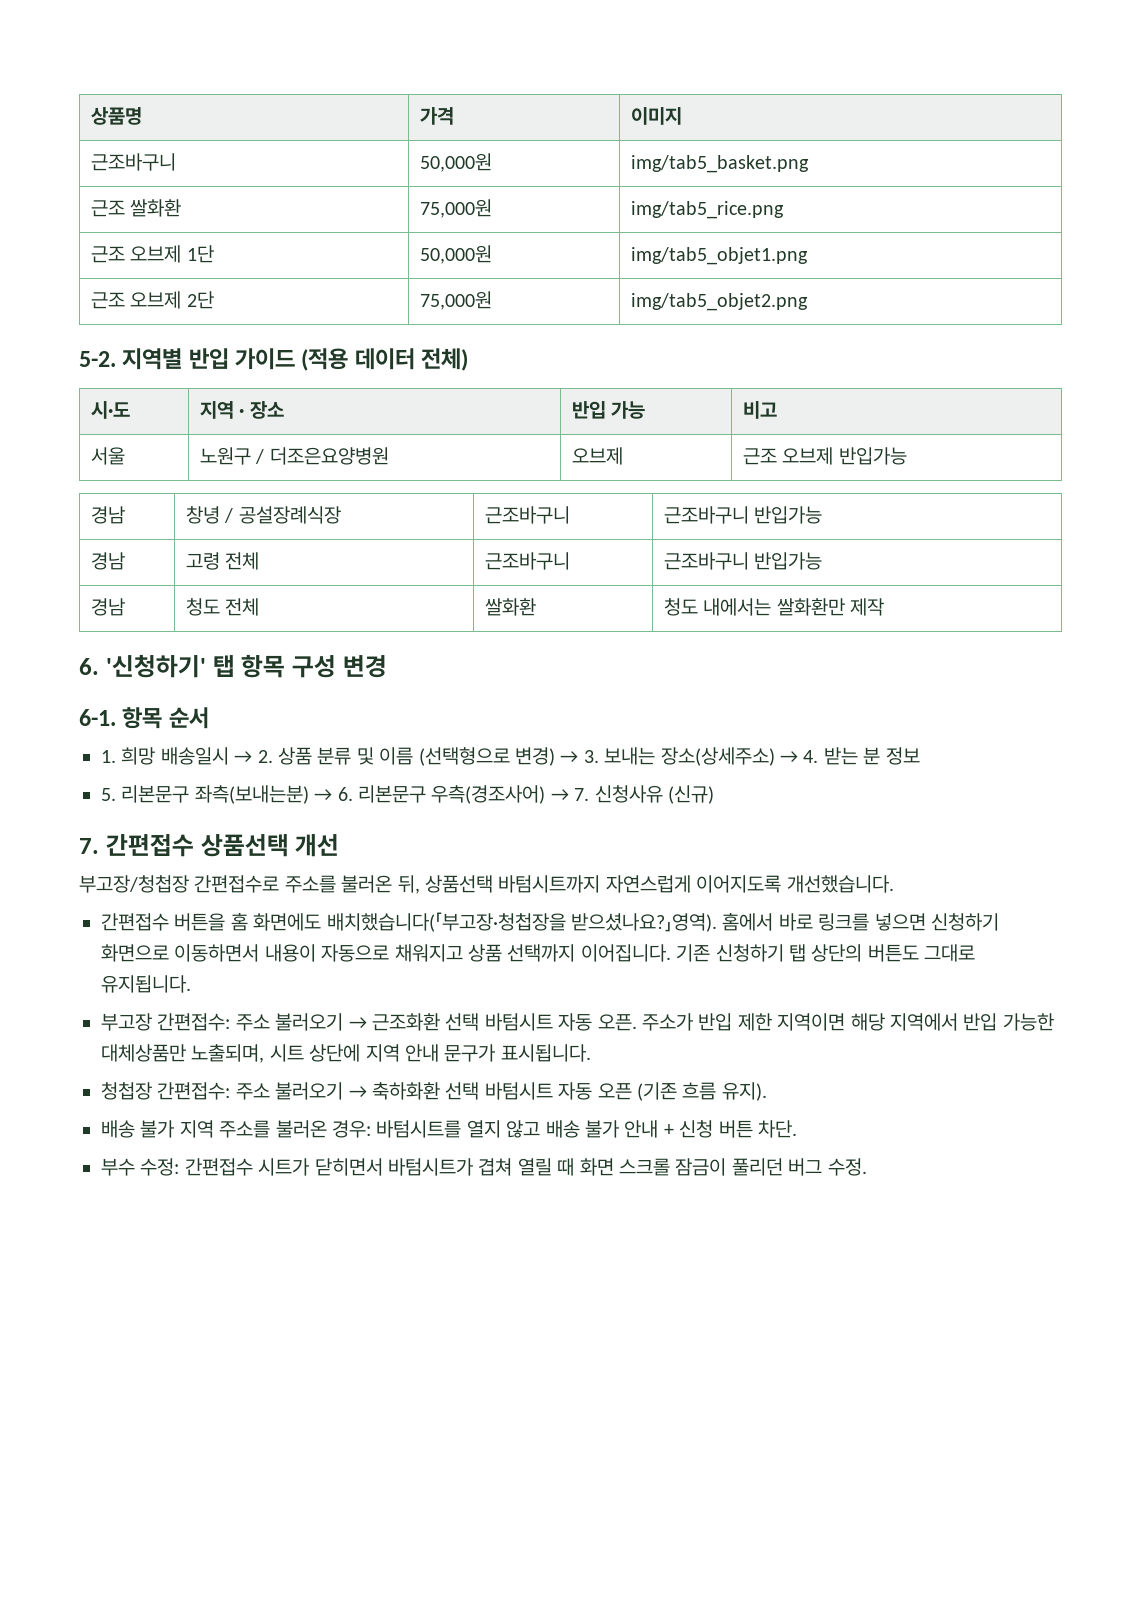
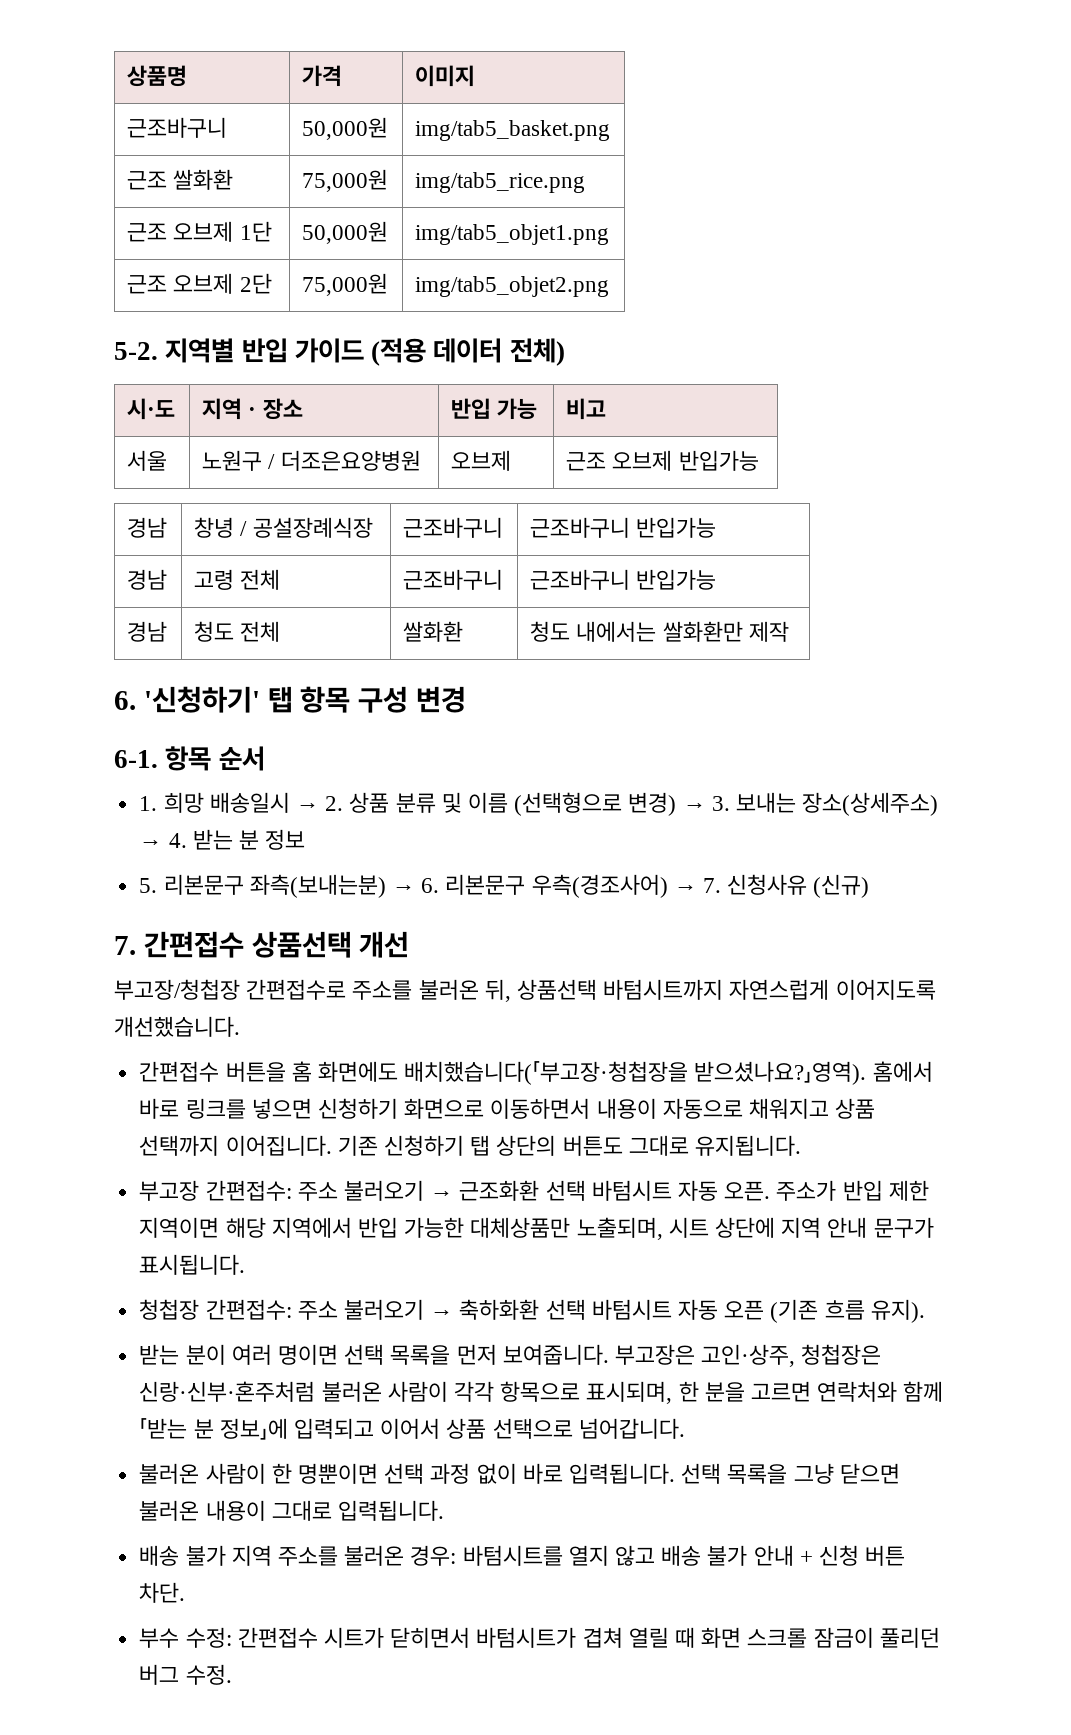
(767, 1091) none -> [139,1344,882,1367] [139,1381,944,1404] [139,1418,685,1440] [139,1463,900,1484] [139,1500,444,1521] // 받는 분이 여러 명이면 선택 목록을 먼저 보여줍니다. 부고장은 고인·상주, 청첩장은 신랑·신부·혼주처럼 불러온 사람이 각각 항목으로 표시되며, 한 분을 고르면 연락처와 함께「받는 분 정보」에 입력되고 이어서 상품 선택으로 넘어갑니다. // 불러온 사람이 한 명뿐이면 선택 과정 없이 바로 입력됩니다. 선택 목록을 그냥 닫으면 불러온 내용이 그대로 입력됩니다.

